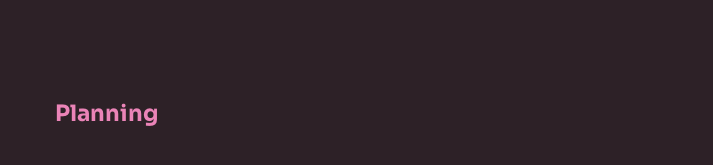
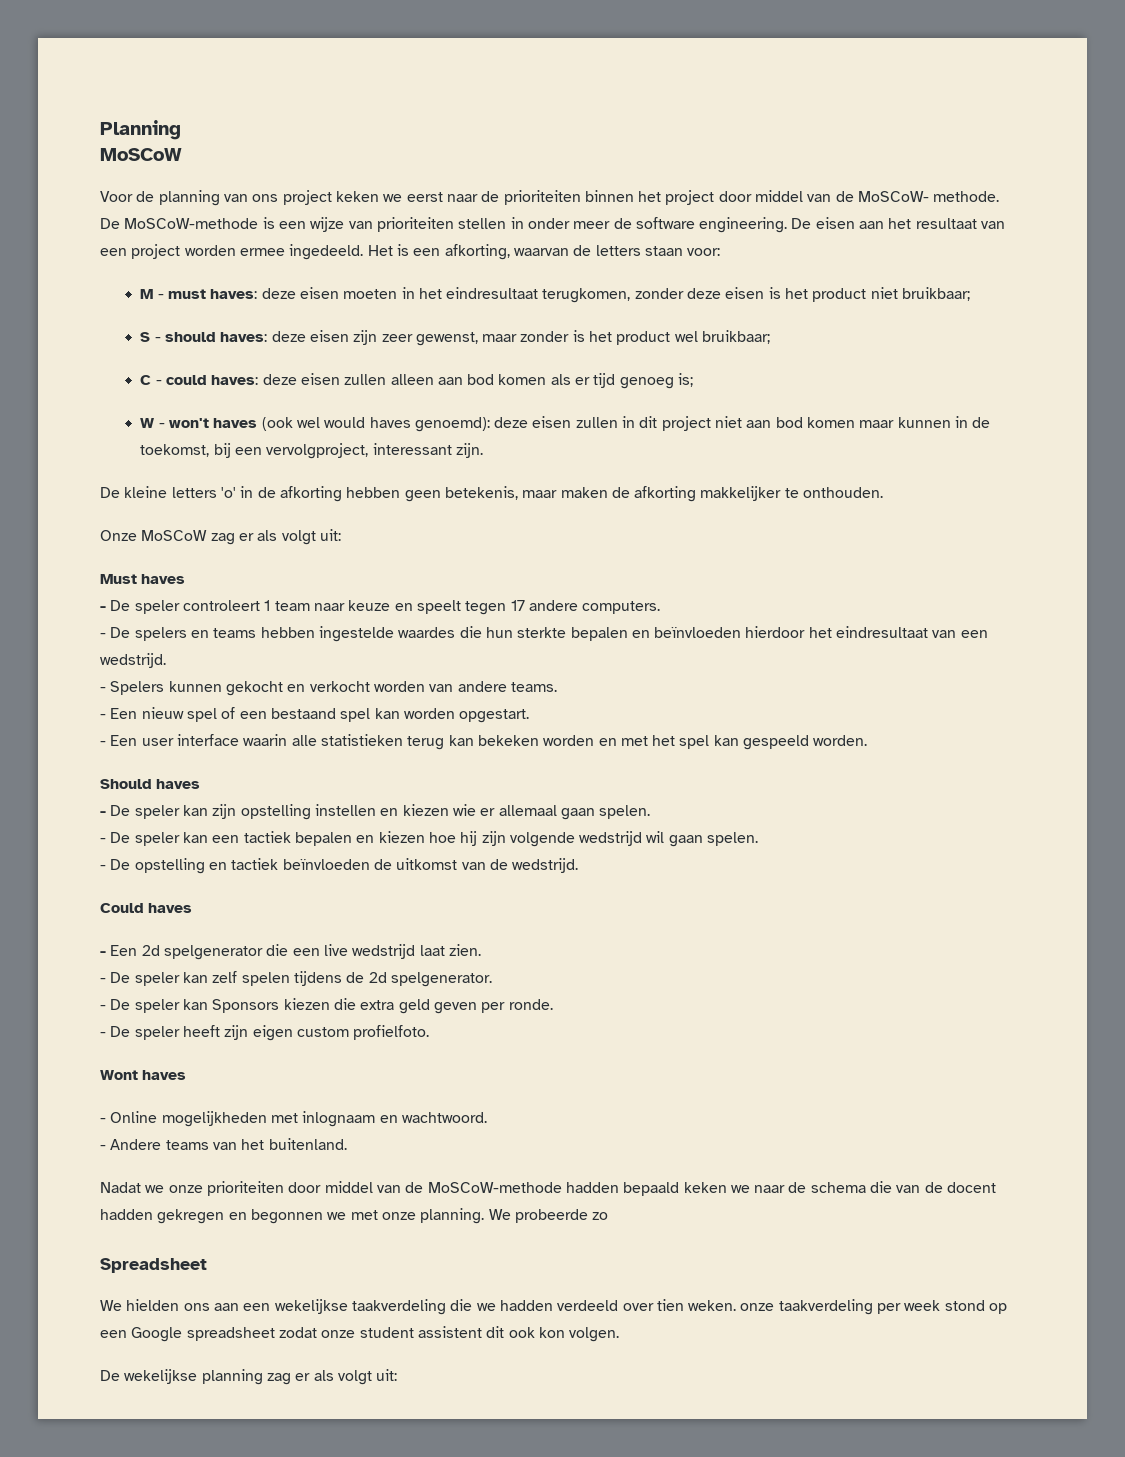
(158, 114) none -> [100,148,182,161] [100,190,1000,206] [100,217,1006,233] [100,244,721,260] [140,287,971,303] [140,330,771,346] [140,373,694,389] [140,416,991,432] [140,443,483,459] [100,486,884,502] [100,529,341,545] [100,574,186,584] [100,600,661,615] [100,626,988,642] [100,653,166,668] [100,681,557,696] [100,707,530,723] [100,734,868,750] [100,779,201,789] [100,804,651,820] [100,831,759,847] [100,858,579,874] [100,903,193,913] [100,944,481,960] [100,971,492,987] [100,998,553,1014] [100,1025,430,1041] [100,1070,187,1080] [100,1111,487,1127] [100,1138,347,1150] [100,1181,997,1196] [100,1208,609,1224] [100,1258,207,1273] [100,1299,1008,1315] [100,1326,620,1342] [100,1369,398,1385] // MoSCoW // Voor de planning van ons project keken we eerst naar de prioriteiten binnen het project door middel van de MoSCoW- methode. De MoSCoW-methode is een wijze van prioriteiten stellen in onder meer de software engineering. De eisen aan het resultaat van een project worden ermee ingedeeld. Het is een afkorting, waarvan de letters staan voor: // M - must haves: deze eisen moeten in het eindresultaat terugkomen, zonder deze eisen is het product niet bruikbaar; // S - should haves: deze eisen zijn zeer gewenst, maar zonder is het product wel bruikbaar; // C - could haves: deze eisen zullen alleen aan bod komen als er tijd genoeg is; // W - won't haves (ook wel would haves genoemd): deze eisen zullen in dit project niet aan bod komen maar kunnen in de toekomst, bij een vervolgproject, interessant zijn. // De kleine letters 'o' in de afkorting hebben geen betekenis, maar maken de afkorting makkelijker te onthouden. // Onze MoSCoW zag er als volgt uit: // Must haves // - De speler controleert 1 team naar keuze en speelt tegen 17 andere computers. // - De spelers en teams hebben ingestelde waardes die hun sterkte bepalen en beïnvloeden hierdoor het eindresultaat van een wedstrijd. // - Spelers kunnen gekocht en verkocht worden van andere teams. // - Een nieuw spel of een bestaand spel kan worden opgestart. // - Een user interface waarin alle statistieken terug kan bekeken worden en met het spel kan gespeeld worden. // Should haves // - De speler kan zijn opstelling instellen en kiezen wie er allemaal gaan spelen. // - De speler kan een tactiek bepalen en kiezen hoe hij zijn volgende wedstrijd wil gaan spelen. // - De opstelling en tactiek beïnvloeden de uitkomst van de wedstrijd. // Could haves // - Een 2d spelgenerator die een live wedstrijd laat zien. // - De speler kan zelf spelen tijdens de 2d spelgenerator. // - De speler kan Sponsors kiezen die extra geld geven per ronde. // - De speler heeft zijn eigen custom profielfoto. // Wont haves // - Online mogelijkheden met inlognaam en wachtwoord. // - Andere teams van het buitenland. // Nadat we onze prioriteiten door middel van de MoSCoW-methode hadden bepaald keken we naar de schema die van de docent hadden gekregen en begonnen we met onze planning. We probeerde zo // Spreadsheet // We hielden ons aan een wekelijkse taakverdeling die we hadden verdeeld over tien weken. onze taakverdeling per week stond op een Google spreadsheet zodat onze student assistent dit ook kon volgen. // De wekelijkse planning zag er als volgt uit:

